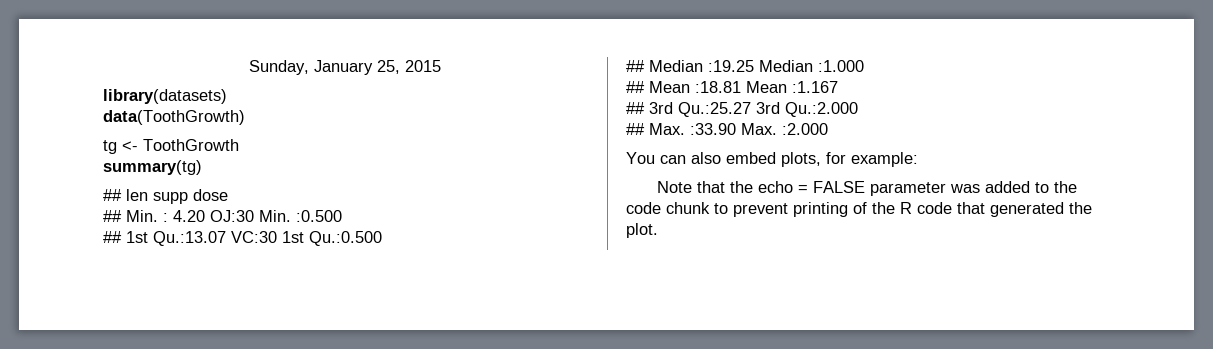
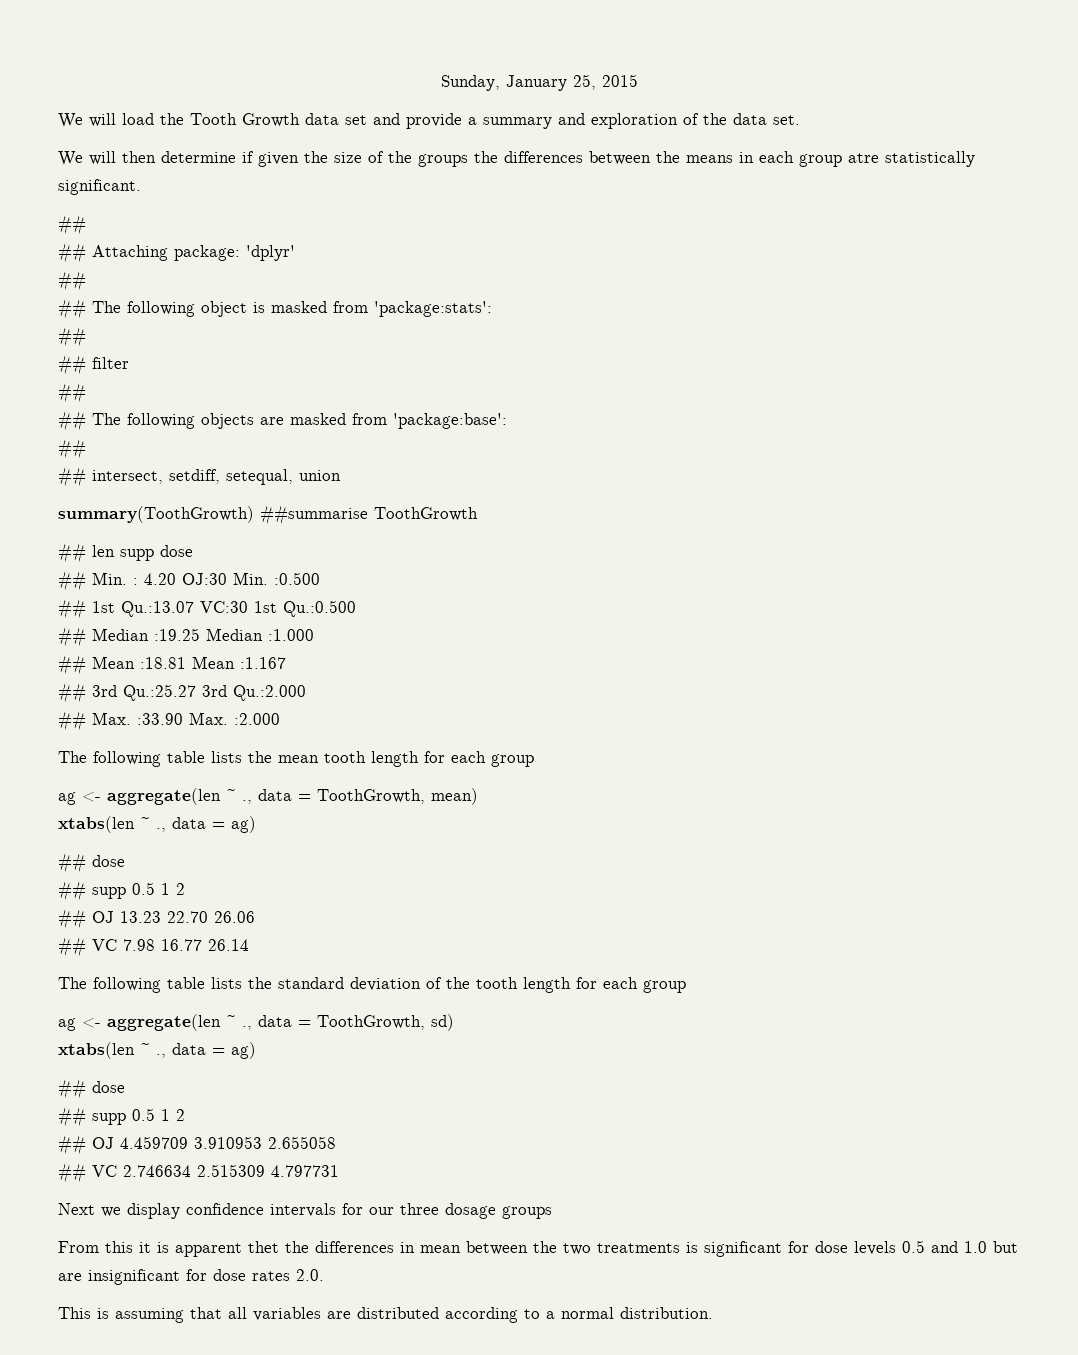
[103,89,227,104] [103,110,245,125] [103,140,138,154] library(datasets) // data(ToothGrowth) // tg <- -> [58,113,800,129] [58,151,975,167] [58,179,141,195] [58,215,86,235] [58,243,295,263] [58,271,86,291] [58,299,492,319] [58,327,86,347] [58,355,129,375] [58,383,86,403] [58,411,507,431] [58,439,86,459] [58,467,341,487] [58,505,368,525] We will load the Tooth Growth data set and provide a summary and exploration of the data set. // We will then determine if given the size of the groups the differences between the means in each group atre statistically significant. // ## // ## Attaching package: 'dplyr' // ## // ## The following object is masked from 'package:stats': // ## // ## filter // ## // ## The following objects are masked from 'package:base': // ## // ## intersect, setdiff, setequal, union // summary(ToothGrowth) ##summarise
[103,160,202,175] // summary(tg) -> (478, 514) none
[626,152,918,167] [657,181,1078,196] [626,202,1092,217] [626,223,658,238] You can also embed plots, for example: // Note that the echo = FALSE parameter was added to the code chunk to prevent printing of the R code that generated the plot. -> [58,751,534,767] [58,788,478,805] [58,816,256,833] [58,853,125,873] [58,881,185,901] [58,909,255,929] [58,937,249,957] [58,977,686,993] [58,1014,454,1031] [58,1042,256,1059] [58,1079,125,1099] [58,1107,185,1127] [58,1135,336,1155] [58,1163,339,1183] [58,1203,552,1219] [58,1240,1018,1257] [58,1269,324,1285] [58,1307,713,1323] The following table lists the mean tooth length for each group // ag <- aggregate(len ~ ., data = ToothGrowth, mean) // xtabs(len ~ ., data = ag) // ## dose // ## supp 0.5 1 2 // ## OJ 13.23 22.70 26.06 // ## VC 7.98 16.77 26.14 // The following table lists the standard deviation of the tooth length for each group // ag <- aggregate(len ~ ., data = ToothGrowth, sd) // xtabs(len ~ ., data = ag) // ## dose // ## supp 0.5 1 2 // ## OJ 4.459709 3.910953 2.655058 // ## VC 2.746634 2.515309 4.797731 // Next we display confidence intervals for our three dosage groups // From this it is apparent thet the differences in mean between the two treatments is significant for dose levels 0.5 and 1.0 but are insignificant for dose rates 2.0. // This is assuming that all variables are distributed according to a normal distribution.

